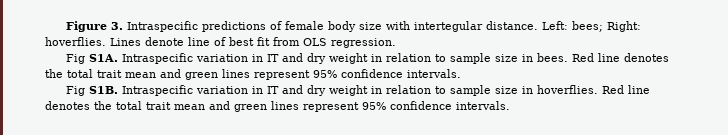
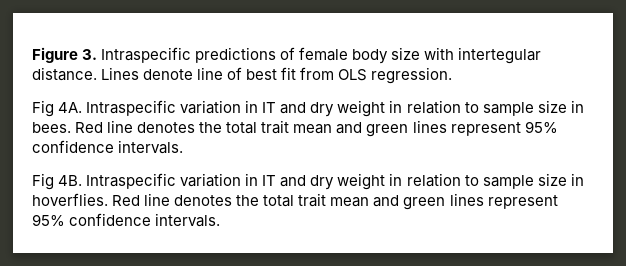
[542,21,642,32] [45,37,106,46] Left: bees; Right: hoverflies. -> (97, 74) none
[89,54,119,62] S1A. -> [58,102,83,113] 4A.
[89,86,119,94] S1B. -> [58,175,83,186] 4B.

